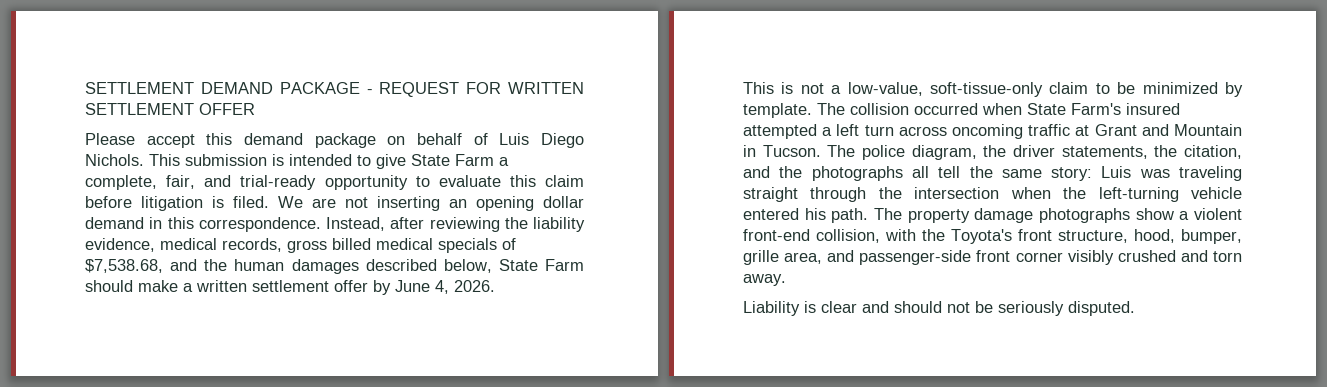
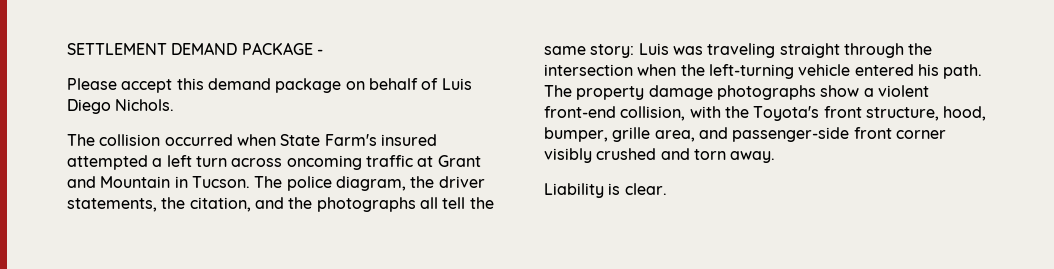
[379,82,584,97] [85,103,255,115] REQUEST FOR WRITTEN SETTLEMENT OFFER -> (323, 52) none
[149,154,509,169] [85,175,584,190] [85,196,584,211] [85,217,585,232] [85,238,516,253] [85,259,584,274] [85,280,495,295] [743,82,1243,97] [743,103,812,118] This submission is intended to give State Farm a complete, fair, and trial-ready opportunity to evaluate this claim before litigation is filed. We are not inserting an opening dollar demand in this correspondence. Instead, after reviewing the liability evidence, medical records, gross billed medical specials of $7,538.68, and the human damages described below, State Farm should make a written settlement offer by June 4, 2026. // This is not a low-value, soft-tissue-only claim to be minimized by template. -> (175, 105) //
[821,301,1135,316] clear and should not be seriously disputed. -> [624,183,667,195] clear.

